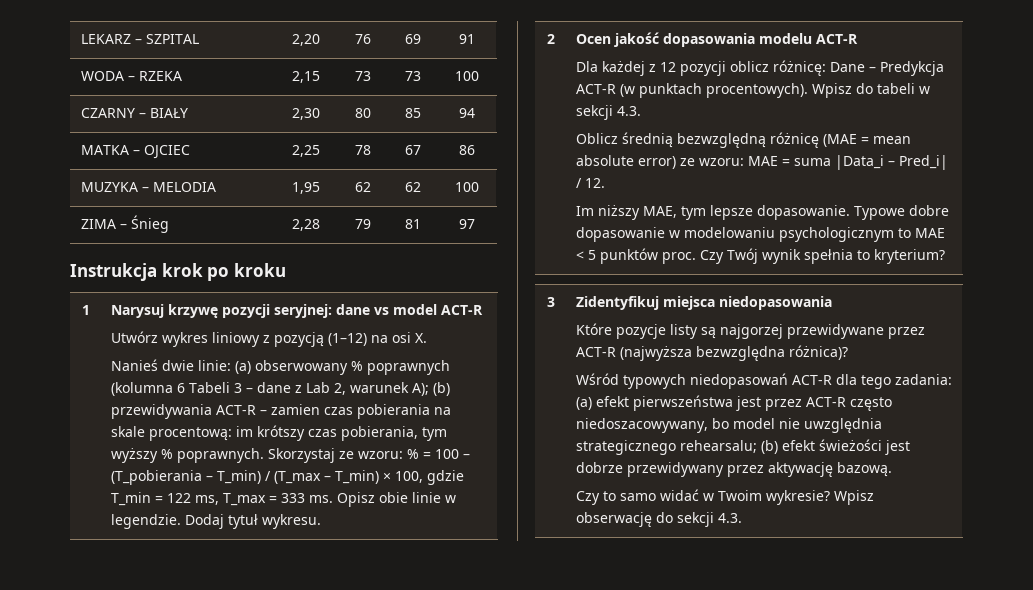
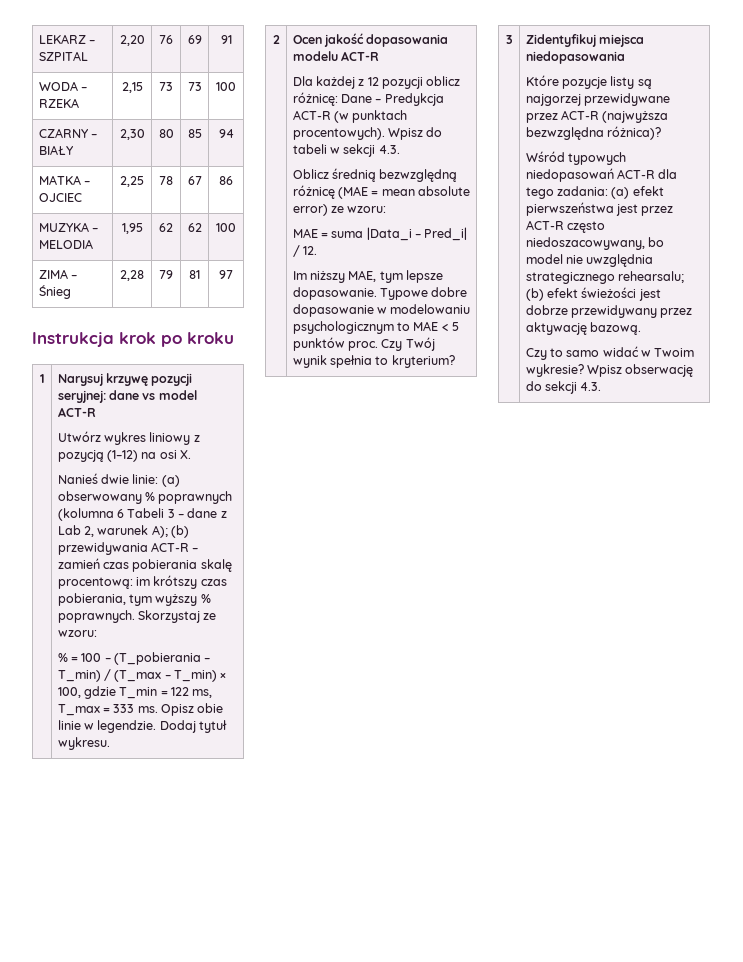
[270,404,320,415] zamien -> [57,558,100,569] zamień
[433,407,451,415] [110,426,145,437] na skale -> [200,559,232,572] skalę
(403, 455) none -> (97, 633) //
(744, 162) none -> (387, 209) //

